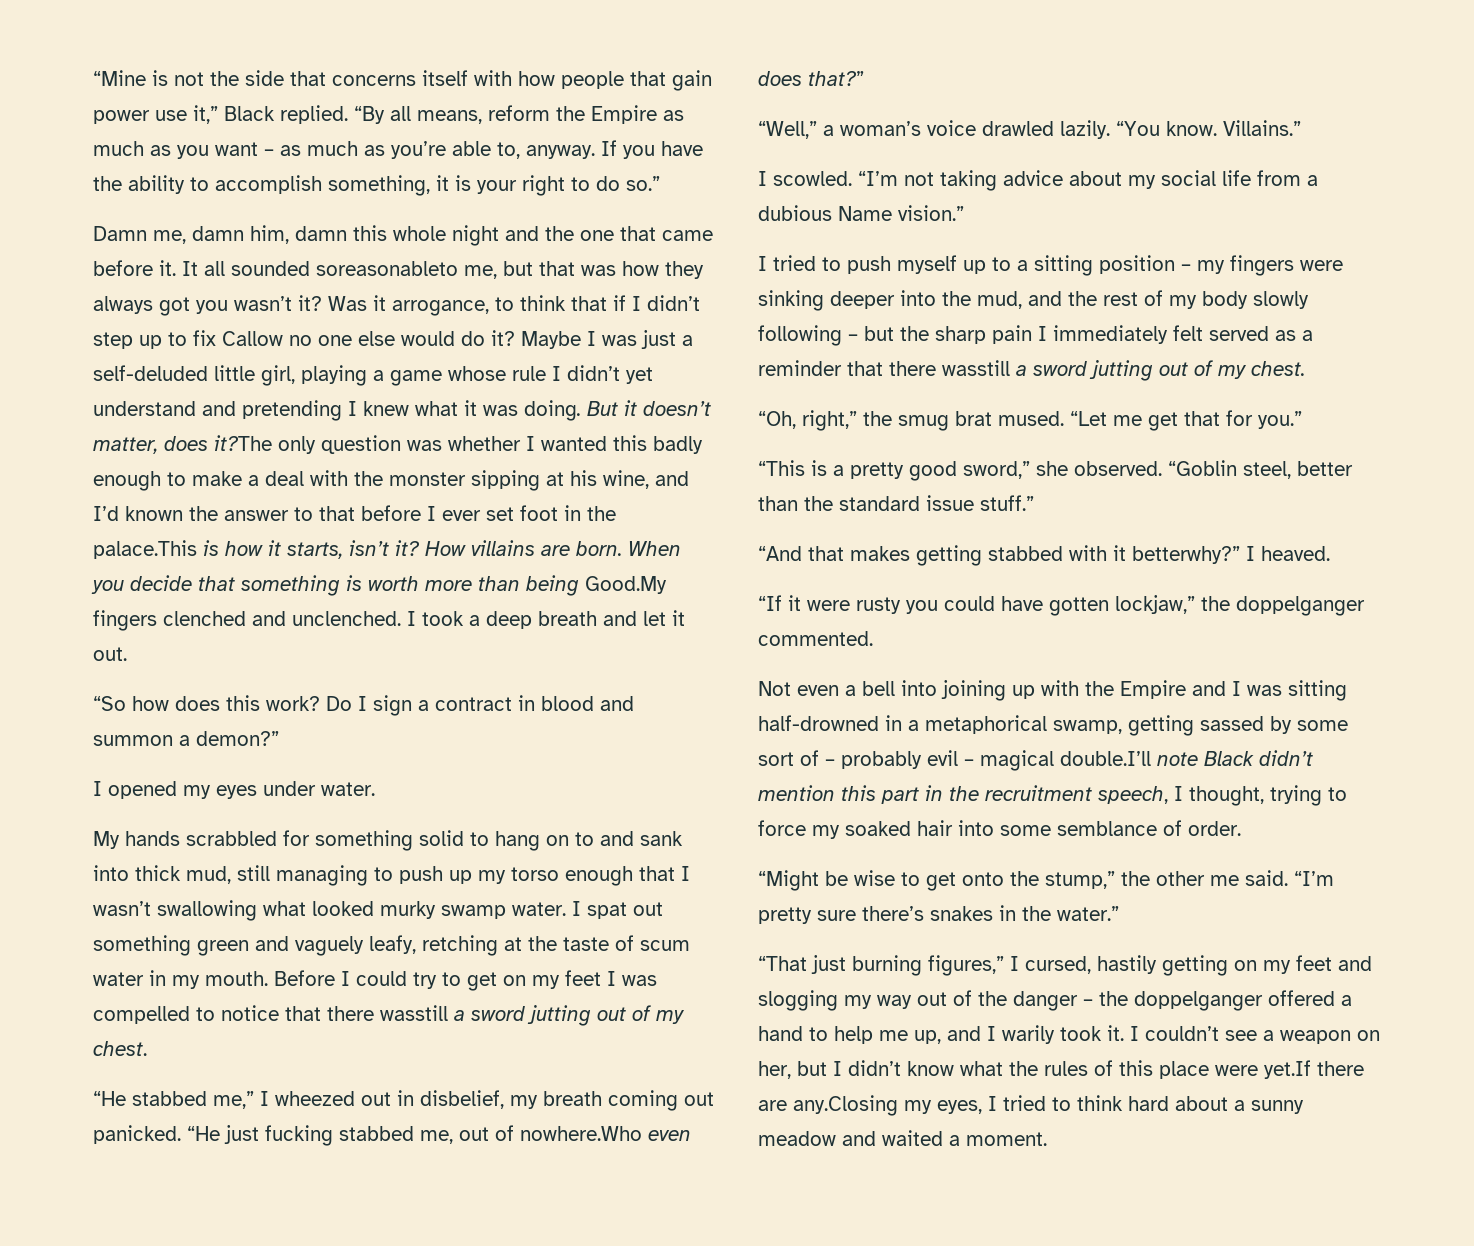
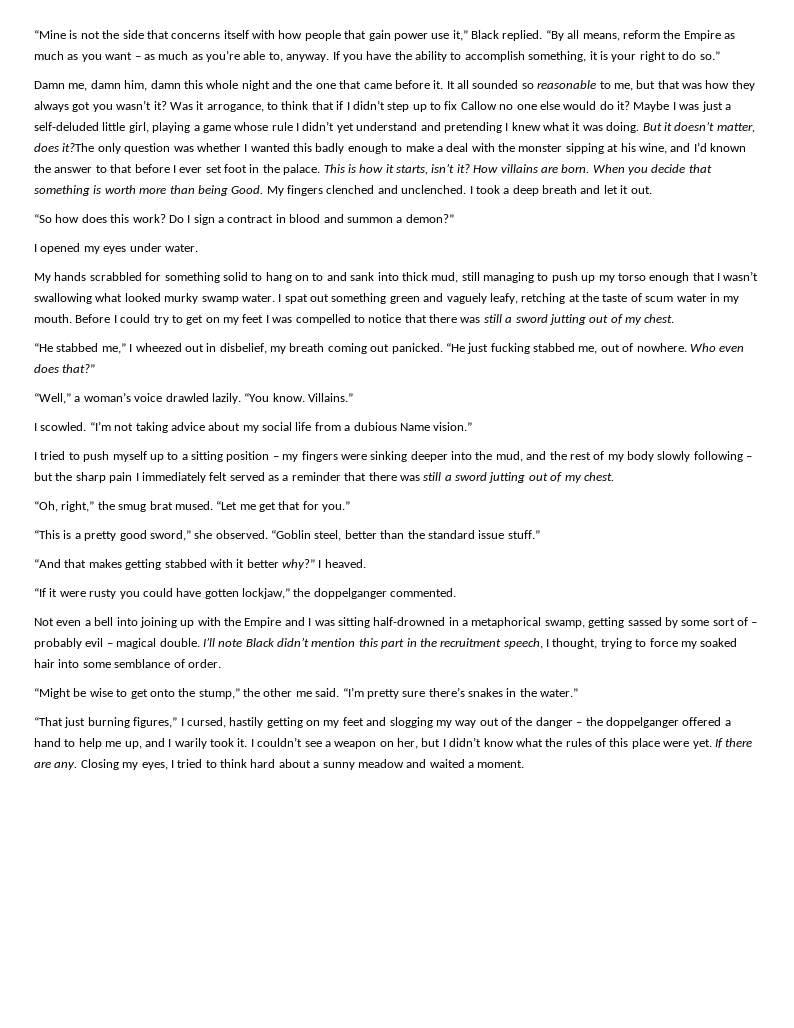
[316,261,458,276] soreasonableto -> [521,80,611,89] so reasonable to
[93,540,197,559] palace.This -> [283,164,345,175] palace. This
[585,576,667,594] Good.My -> [231,185,284,196] Good. My
[380,1005,448,1021] wasstill -> [460,314,502,323] was still
[520,1126,642,1141] nowhere.Who -> [636,343,716,352] nowhere. Who
[942,360,1010,376] wasstill -> [399,472,442,481] was still
[1132,546,1240,564] betterwhy?” -> [246,559,315,570] better why?”
[1060,751,1151,766] double.I’ll -> [159,637,215,647] double. I’ll
[1264,1060,1364,1079] [758,1095,898,1116] yet.If there are any.Closing -> [692,738,753,749] [34,759,119,770] yet. If there are any. Closing

